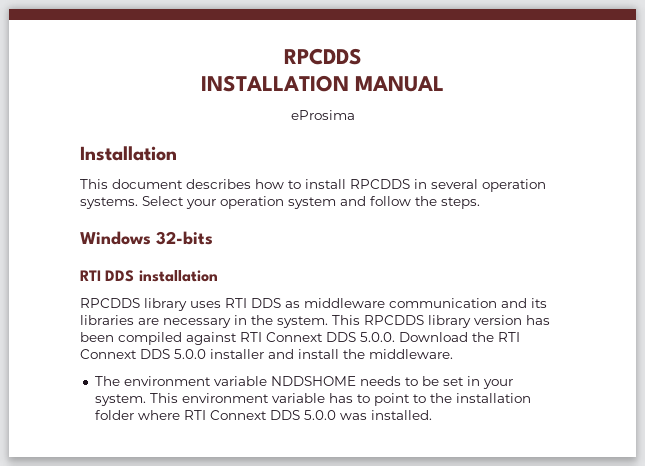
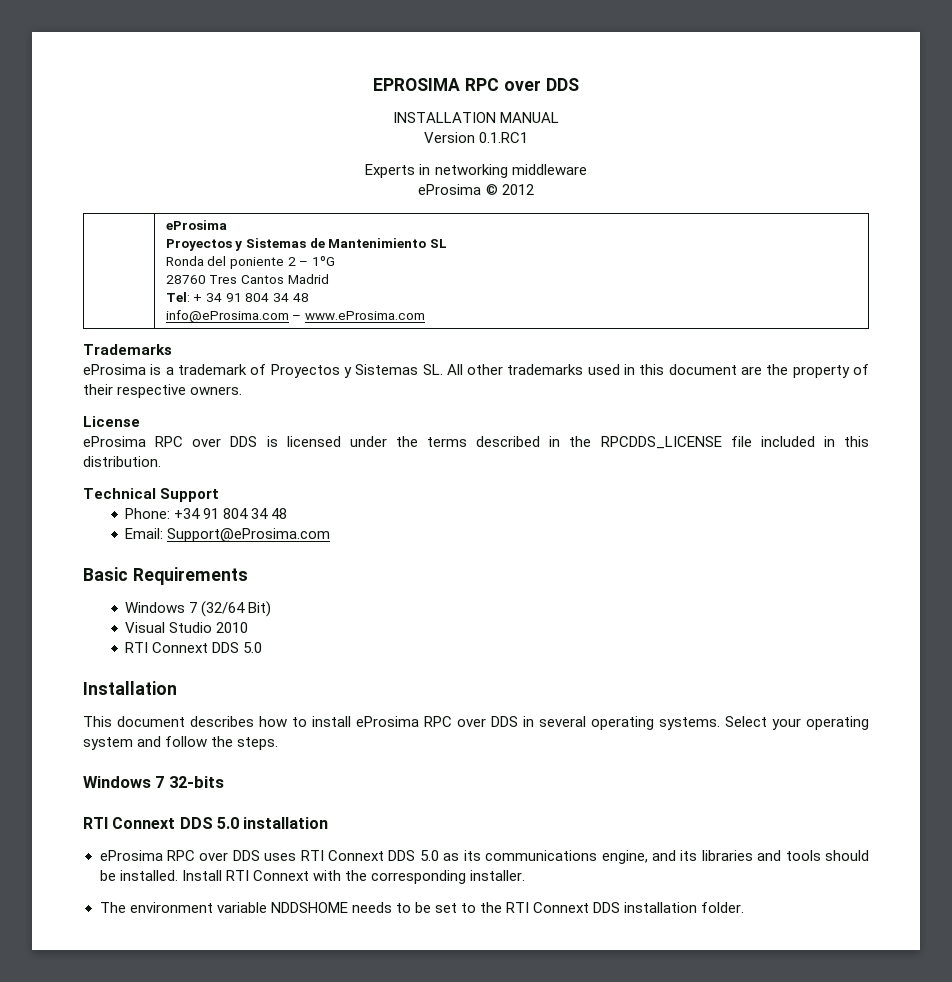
[283,48,362,65] [200,75,445,92] [290,110,355,120] RPCDDS // INSTALLATION MANUAL // eProsima -> [373,78,579,91] [392,112,560,123] [423,132,529,143] [365,164,587,178] [418,184,534,195] [165,220,227,230] [165,238,448,251] [165,256,336,269] [165,274,329,284] [165,292,309,302] [165,310,426,323] [83,344,172,355] [83,364,869,378] [83,384,243,398] [83,416,140,427] [83,436,869,449] [83,456,161,467] [83,488,220,502] [125,508,288,519] [125,528,331,542] [83,567,248,585] [125,601,272,617] [125,622,249,633] [125,642,263,653] EPROSIMA RPC over DDS // INSTALLATION MANUAL // Version 0.1.RC1 // Experts in networking middleware // eProsima © 2012 // | eProsima // Proyectos y Sistemas de Mantenimiento SL // Ronda del poniente 2 – 1ºG // 28760 Tres Cantos Madrid // Tel: + 34 91 804 34 48 // info@eProsima.com – www.eProsima.com // Trademarks // eProsima is a trademark of Proyectos y Sistemas SL. All other trademarks used in this document are the property of their respective owners. // License // eProsima RPC over DDS is licensed under the terms described in the RPCDDS_LICENSE file included in this distribution. // Technical Support // Phone: +34 91 804 34 48 // Email: Support@eProsima.com // Basic Requirements // Windows 7 (32/64 Bit) // Visual Studio 2010 // RTI Connext DDS 5.0
[350,179,410,189] RPCDDS -> [356,716,518,727] eProsima RPC over DDS
[482,179,546,192] operation -> [591,716,654,730] operating
[220,196,284,209] operation -> [806,716,869,730] operating
(151, 238) none -> [155,776,165,788] 7
[105,270,218,282] [80,298,547,311] [80,315,550,328] [80,332,520,345] [80,349,453,359] DDS installation // RPCDDS library uses RTI DDS as middleware communication and its libraries are necessary in the system. This RPCDDS library version has been compiled against RTI Connext DDS 5.0.0. Download the RTI Connext DDS 5.0.0 installer and install the middleware. -> [112,817,329,829] [99,850,869,864] [99,870,525,884] Connext DDS 5.0 installation // eProsima RPC over DDS uses RTI Connext DDS 5.0 as its communications engine, and its libraries and tools should be installed. Install RTI Connext with the corresponding installer.
[466,376,513,389] [94,393,531,406] [94,410,432,420] in your system. This environment variable has to point to the installation folder where RTI Connext DDS 5.0.0 was installed. -> [460,902,745,913] to the RTI Connext DDS installation folder.

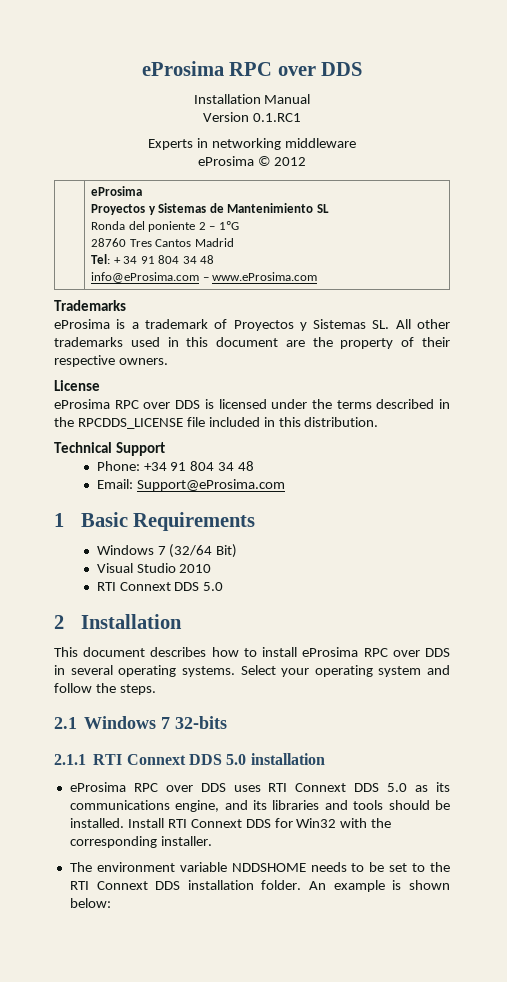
[373,78,461,91] EPROSIMA -> [141,61,224,76] eProsima
[392,112,560,123] INSTALLATION MANUAL -> [193,94,311,104] Installation Manual
(331, 535) none -> [54,513,64,527] 1
(263, 647) none -> [54,615,64,629] 2
(279, 743) none -> [54,717,77,729] 2.1
(224, 782) none -> [54,754,86,765] 2.1.1
(309, 875) none -> [245,818,337,828] DDS for Win32
(745, 907) none -> [309,880,451,892] [69,898,111,908] An example is shown below:

